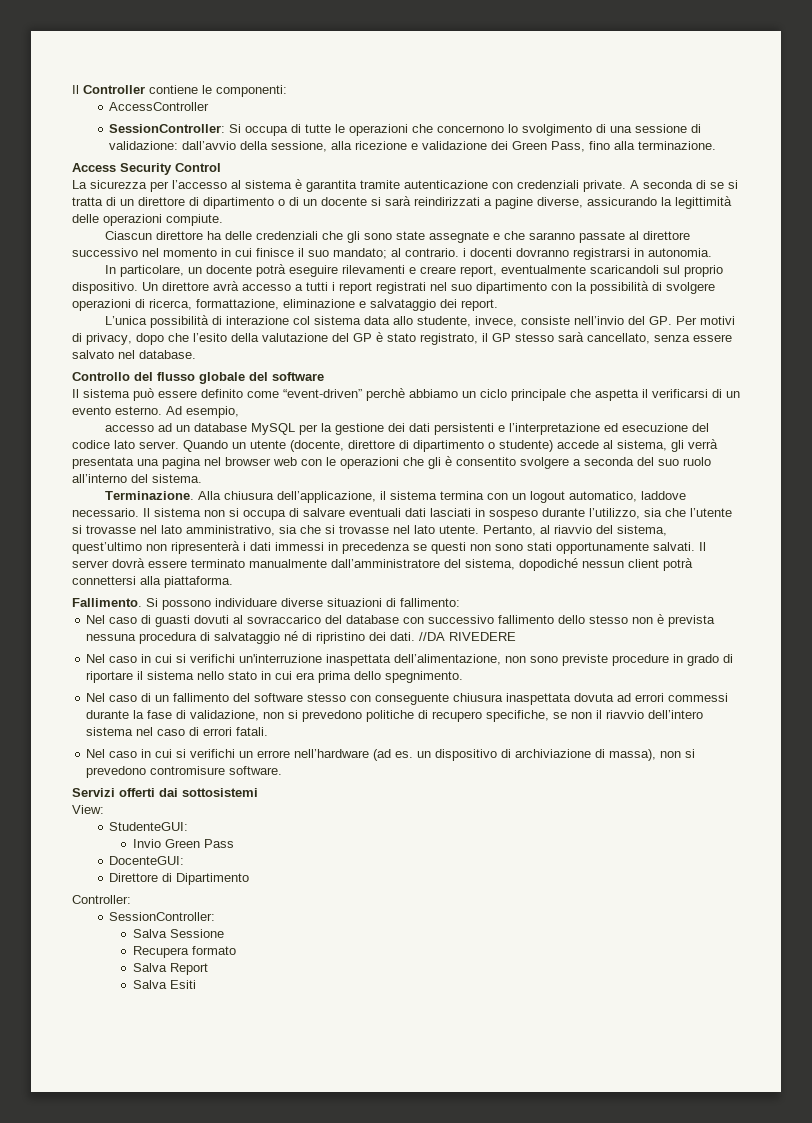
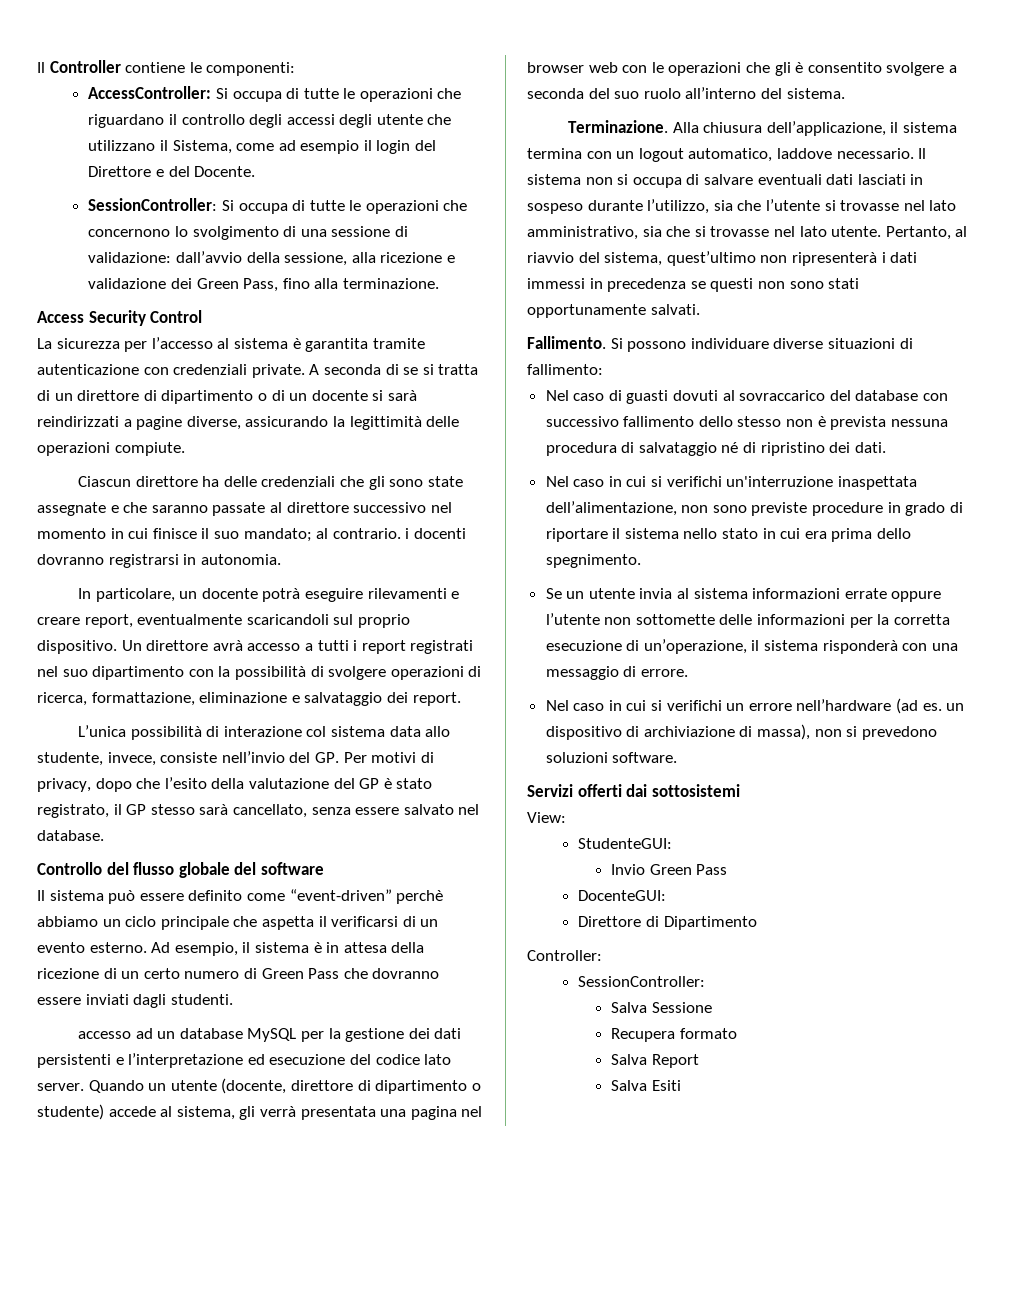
[109,102,210,111] AccessController -> [88,86,462,102] [88,114,452,128] [88,140,437,154] [88,166,256,177] AccessController: Si occupa di tutte le operazioni che riguardano il controllo degli accessi degli utente che utilizzano il Sistema, come ad esempio il login del Direttore e del Docente.
(239, 412) none -> [242,942,425,953] [37,968,440,979] [37,994,233,1008] il sistema è in attesa della ricezione di un certo numero di Green Pass che dovranno essere inviati dagli studenti.
[699,542,706,551] [72,558,693,571] [72,576,233,588] Il server dovrà essere terminato manualmente dall’amministratore del sistema, dopodiché nessun client potrà connettersi alla piattaforma. -> (700, 309) none
[419,632,517,641] //DA RIVEDERE -> (886, 447) none
[86,693,729,705] [86,710,704,722] [86,727,269,736] Nel caso di un fallimento del software stesso con conseguente chiusura inaspettata dovuta ad errori commessi durante la fase di validazione, non si prevedono politiche di recupero specifiche, se non il riavvio dell’intero sistema nel caso di errori fatali. -> [545,588,942,602] [545,613,950,628] [545,639,958,654] [545,666,688,680] Se un utente invia al sistema informazioni errate oppure l’utente non sottomette delle informazioni per la corretta esecuzione di un’operazione, il sistema risponderà con una messaggio di errore.
[150,766,226,775] contromisure -> [545,752,608,763] soluzioni

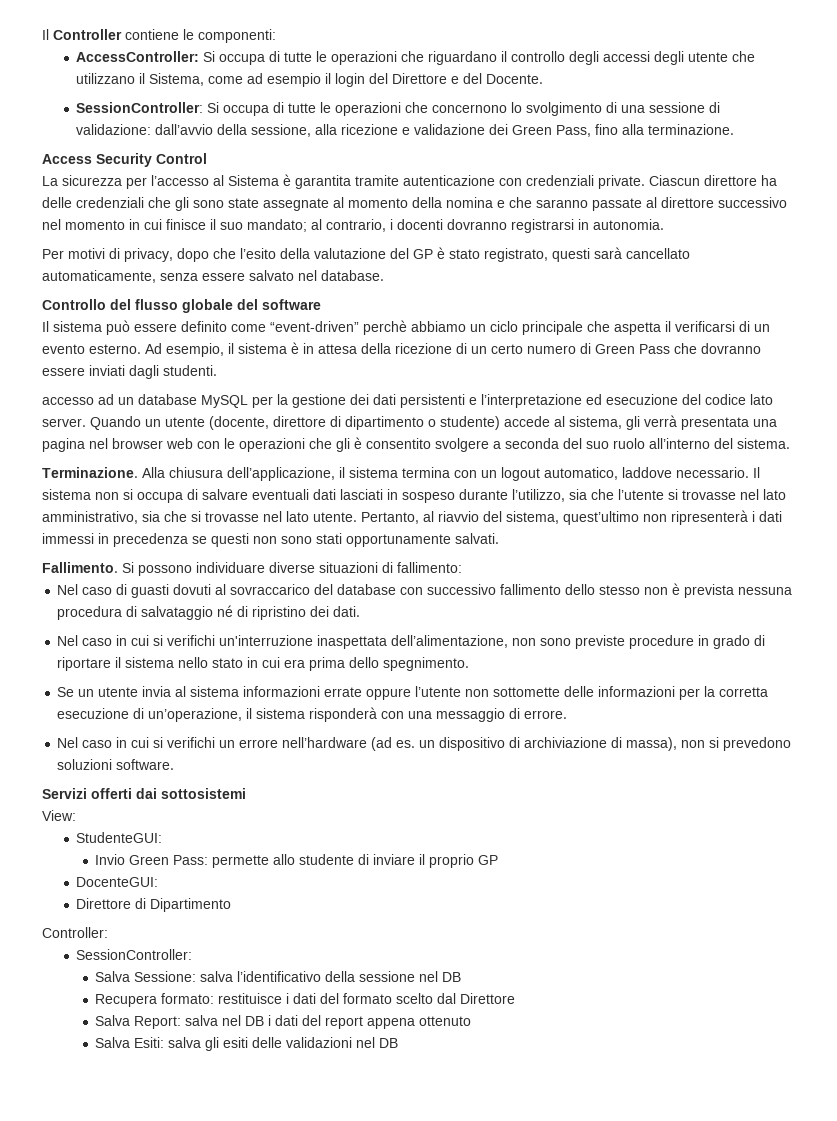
[233,338,288,349] sistema -> [228,175,279,186] Sistema
[309,364,479,375] [37,390,417,404] [37,416,460,430] [37,442,185,456] A seconda di se si tratta di un direttore di dipartimento o di un docente si sarà reindirizzati a pagine diverse, assicurando la legittimità delle operazioni compiute. // -> (645, 182) none
(106, 509) none -> [333,197,493,208] al momento della nomina
[332,528,401,539] contrario. -> [326,219,386,232] contrario,
[78,588,460,602] [37,614,410,628] [37,640,474,654] [37,666,482,680] [37,692,461,706] [78,725,451,740] [37,751,339,766] In particolare, un docente potrà eseguire rilevamenti e creare report, eventualmente scaricandoli sul proprio dispositivo. Un direttore avrà accesso a tutti i report registrati nel suo dipartimento con la possibilità di svolgere operazioni di ricerca, formattazione, eliminazione e salvataggio dei report. // L’unica possibilità di interazione col sistema data allo studente, invece, consiste nell’invio del GP. -> (664, 224) none
[113,804,307,818] il GP stesso sarà cancellato, -> [552,247,690,262] [42,270,156,283] questi sarà cancellato automaticamente,
[696,864,728,875] Pass -> [173,854,499,868] Pass: permette allo studente di inviare il proprio GP
[651,1002,712,1013] [610,1028,737,1042] [610,1054,699,1068] [610,1080,681,1091] Sessione // Recupera formato // Salva Report // Salva Esiti -> [134,971,462,982] [95,993,516,1007] [95,1015,472,1029] [95,1037,399,1051] Sessione: salva l’identificativo della sessione nel DB // Recupera formato: restituisce i dati del formato scelto dal Direttore // Salva Report: salva nel DB i dati del report appena ottenuto // Salva Esiti: salva gli esiti delle validazioni nel DB

